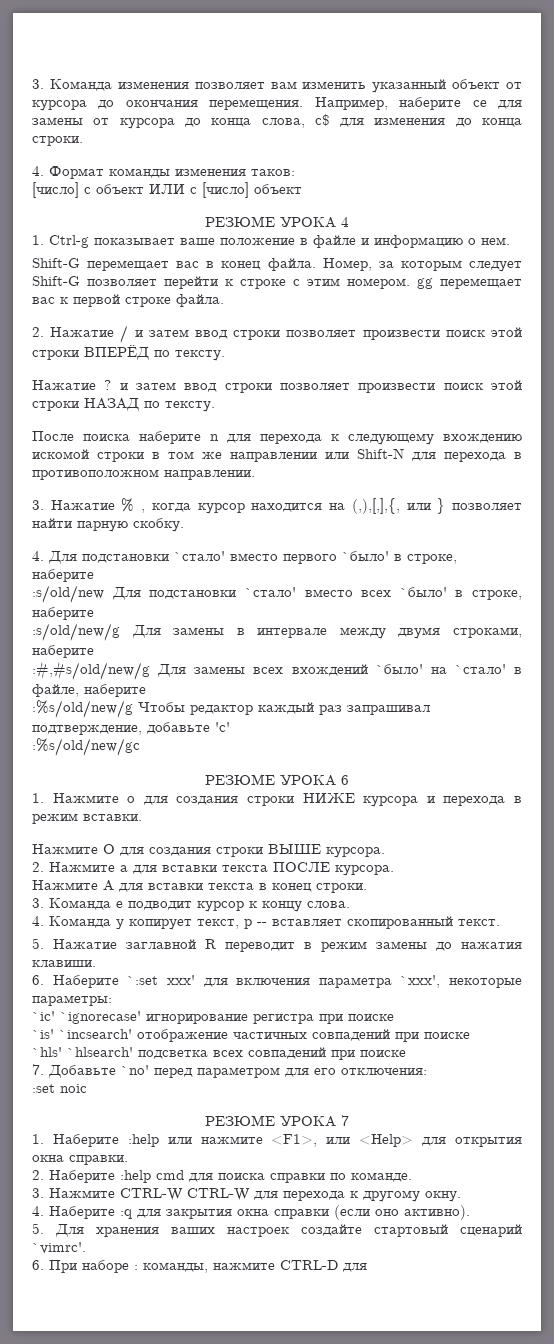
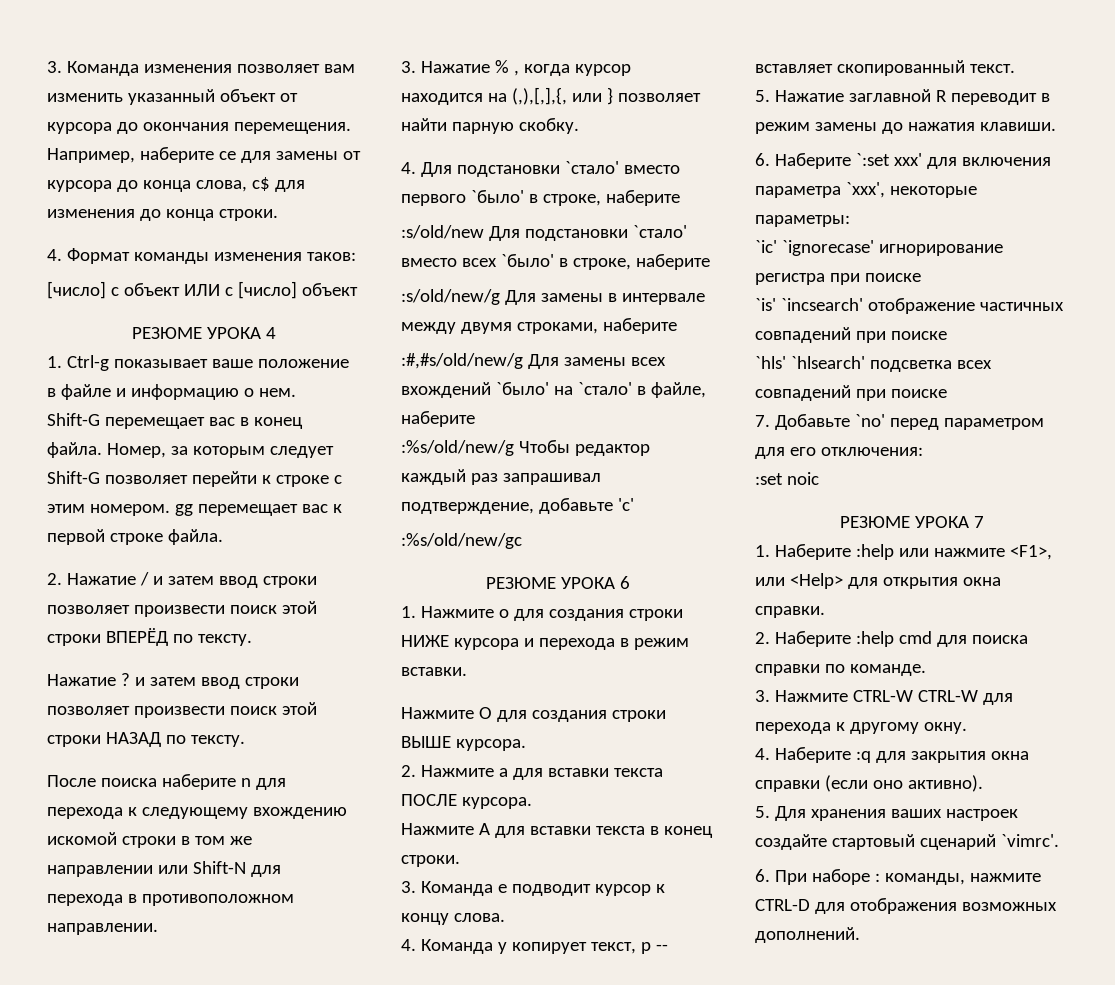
(367, 1267) none -> [849,898,1057,914] [755,927,860,943] отображения возможных дополнений.

